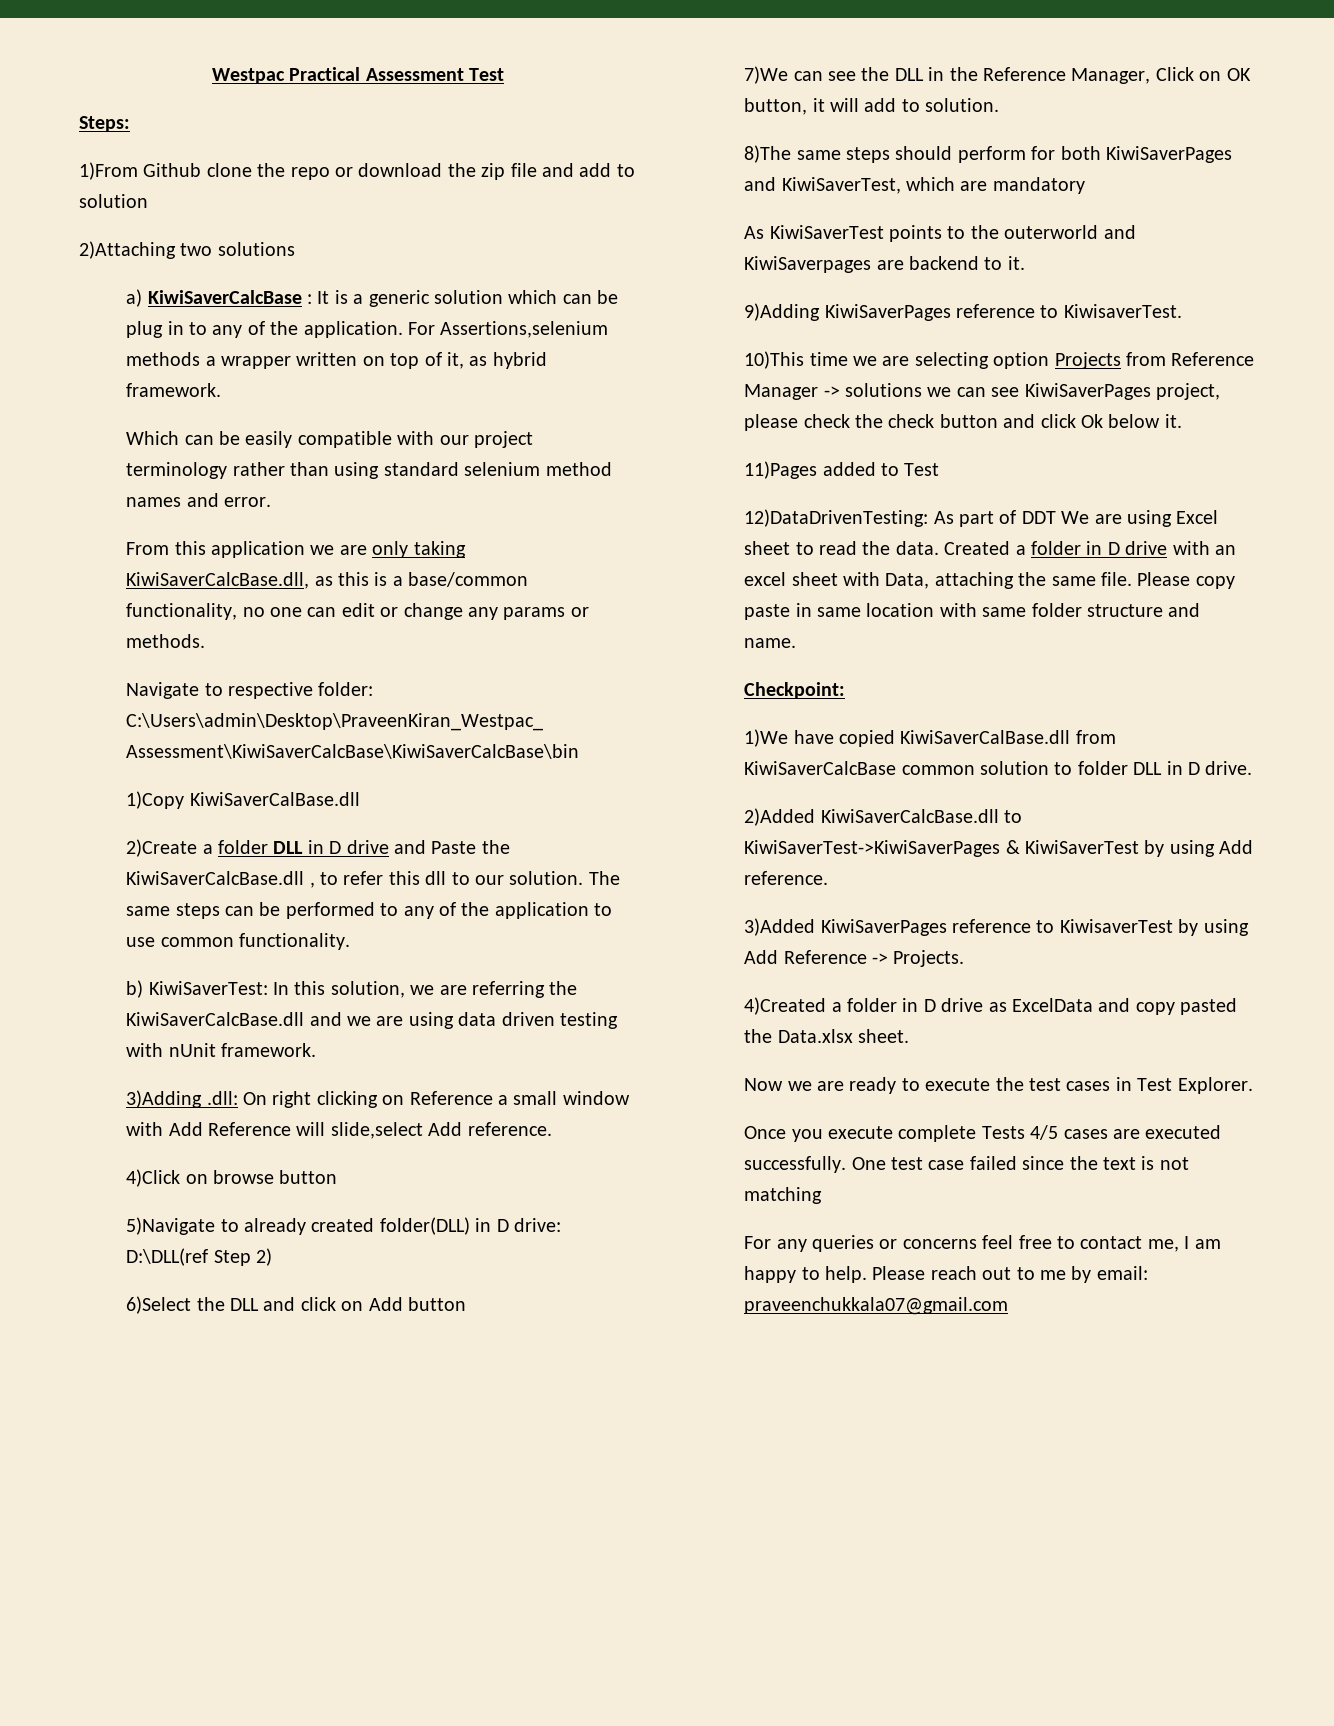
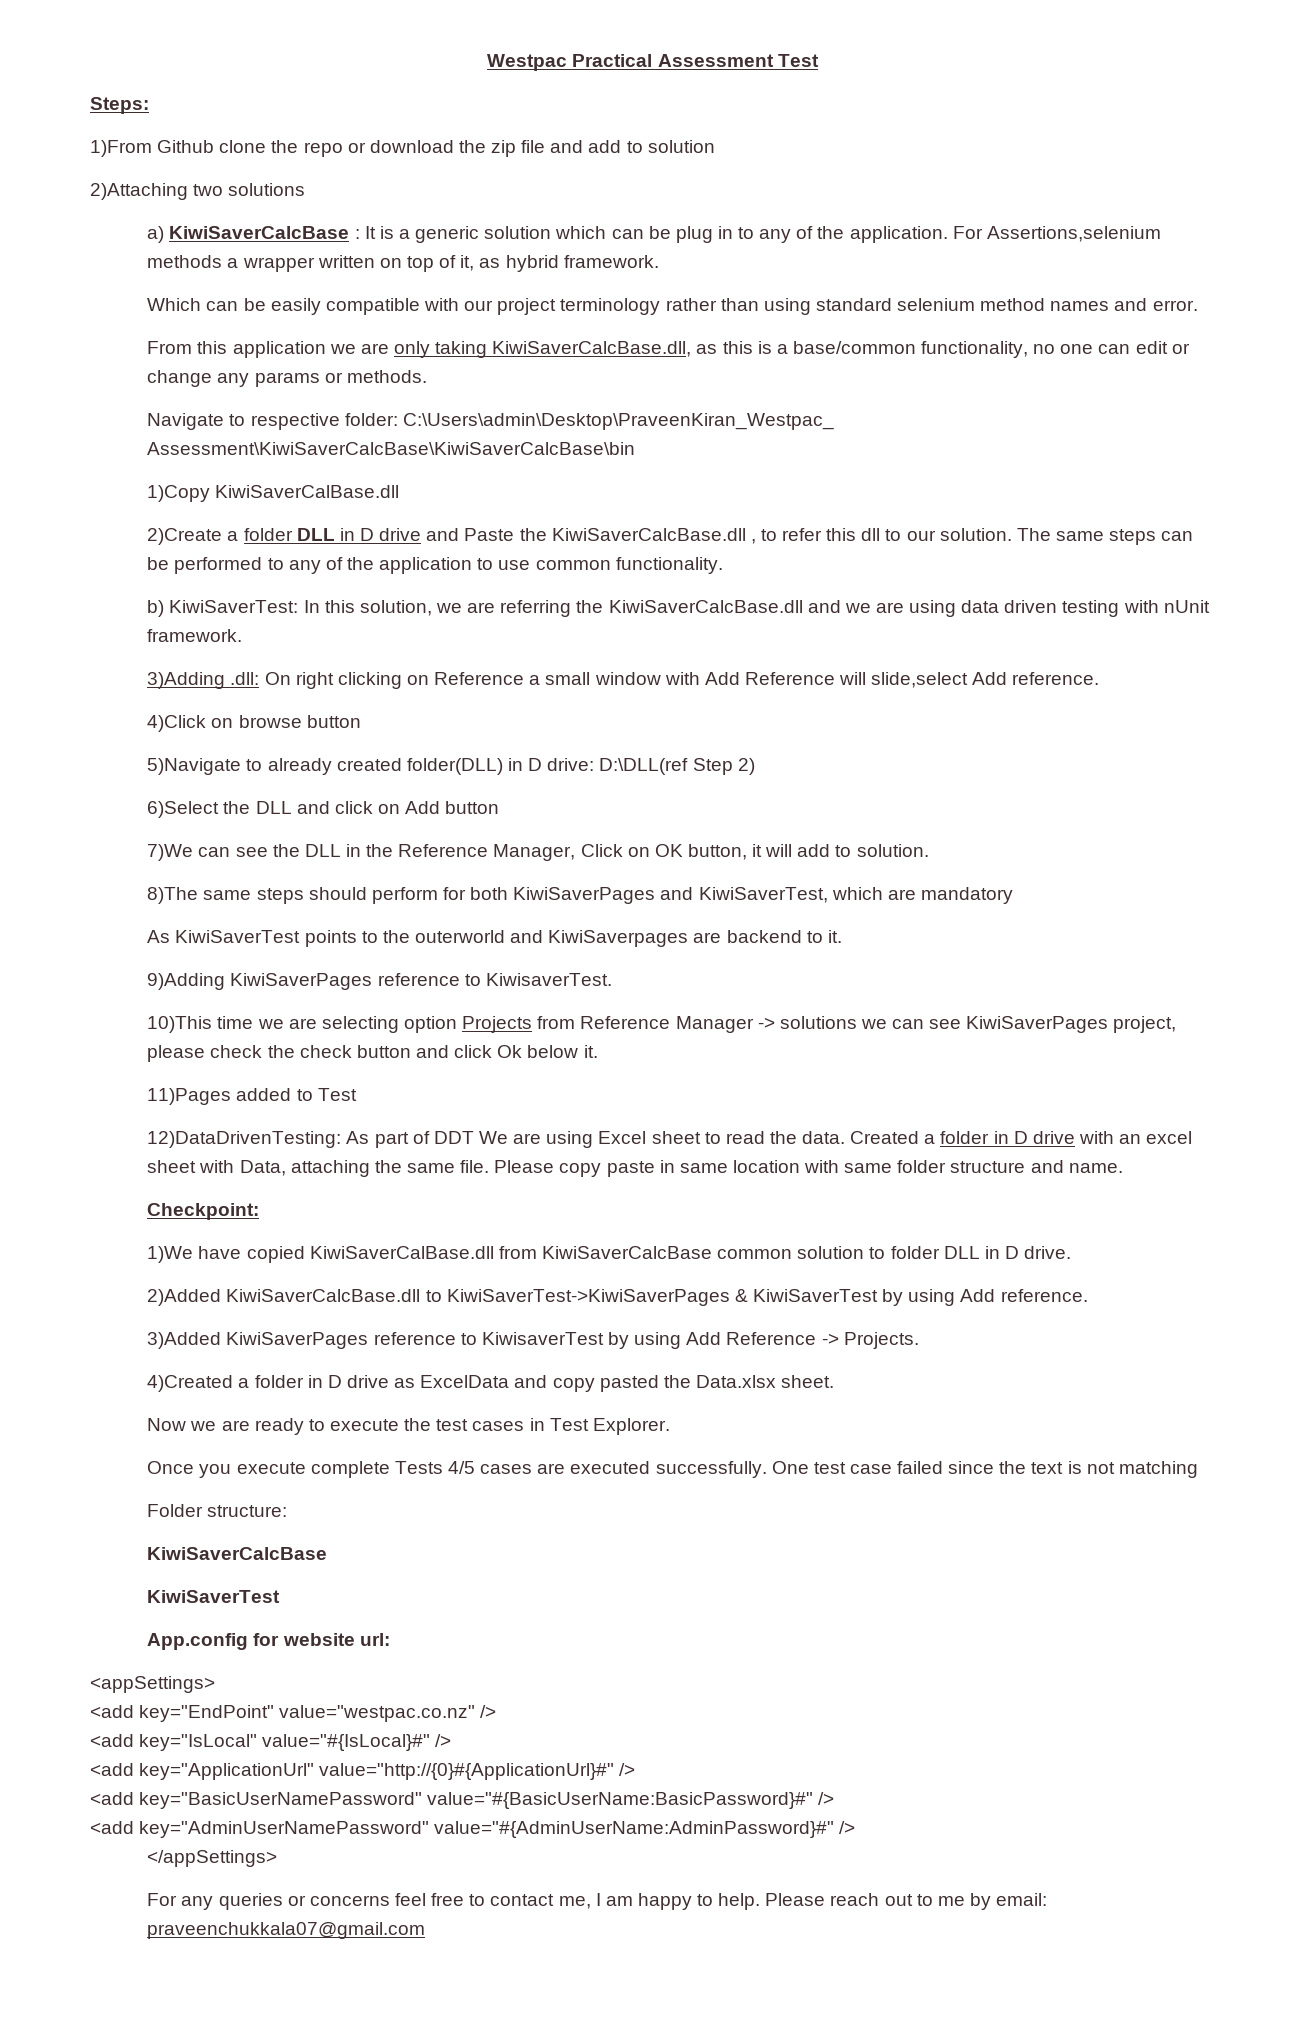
(823, 1195) none -> [147,1504,288,1517] [147,1547,328,1560] [147,1590,281,1603] [147,1633,390,1650] [90,1676,215,1693] [90,1705,497,1722] [90,1734,452,1751] [90,1763,636,1780] [90,1792,835,1809] [90,1821,856,1838] [147,1850,278,1867] // Folder structure: // KiwiSaverCalcBase // KiwiSaverTest // App.config for website url: // <appSettings> // <add key="EndPoint" value="westpac.co.nz" /> // <add key="IsLocal" value="#{IsLocal}#" /> // <add key="ApplicationUrl" value="http://{0}#{ApplicationUrl}#" /> // <add key="BasicUserNamePassword" value="#{BasicUserName:BasicPassword}#" /> // <add key="AdminUserNamePassword" value="#{AdminUserName:AdminPassword}#" /> // </appSettings>

